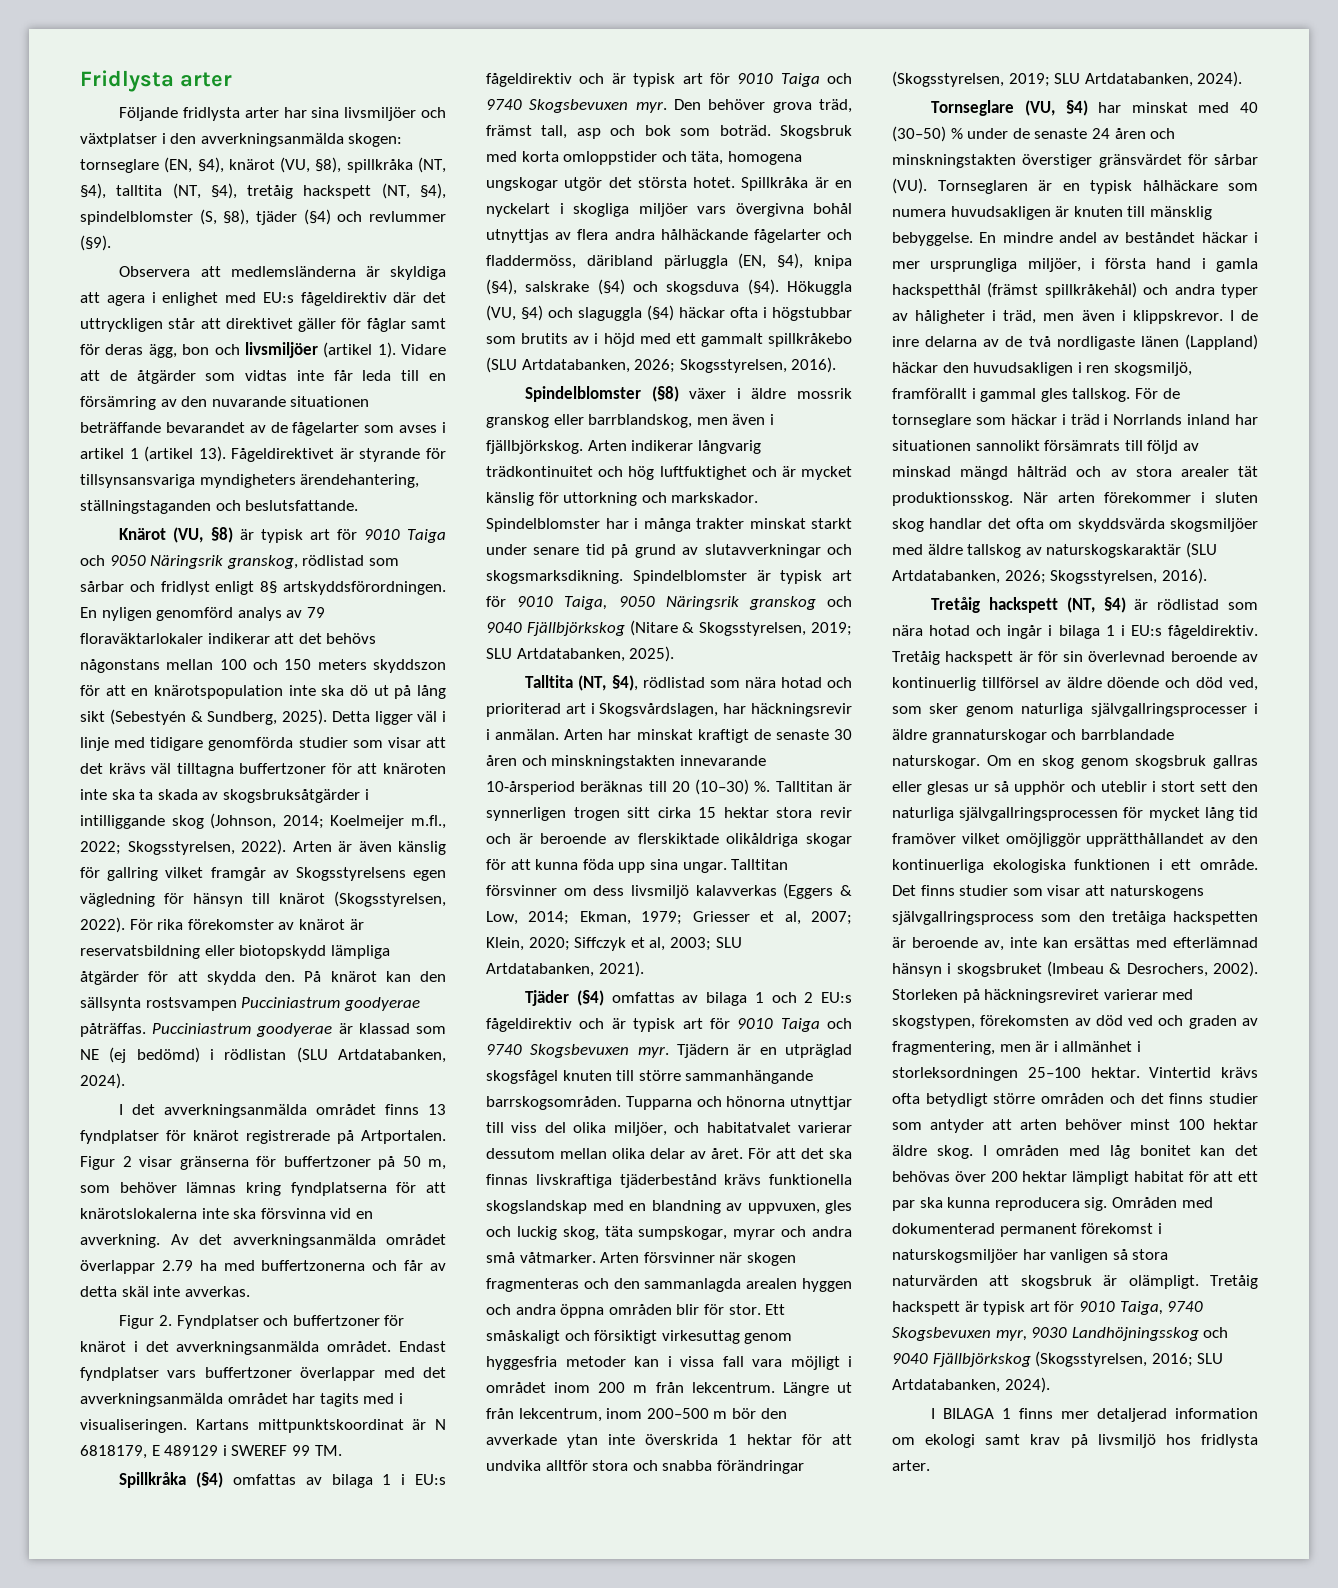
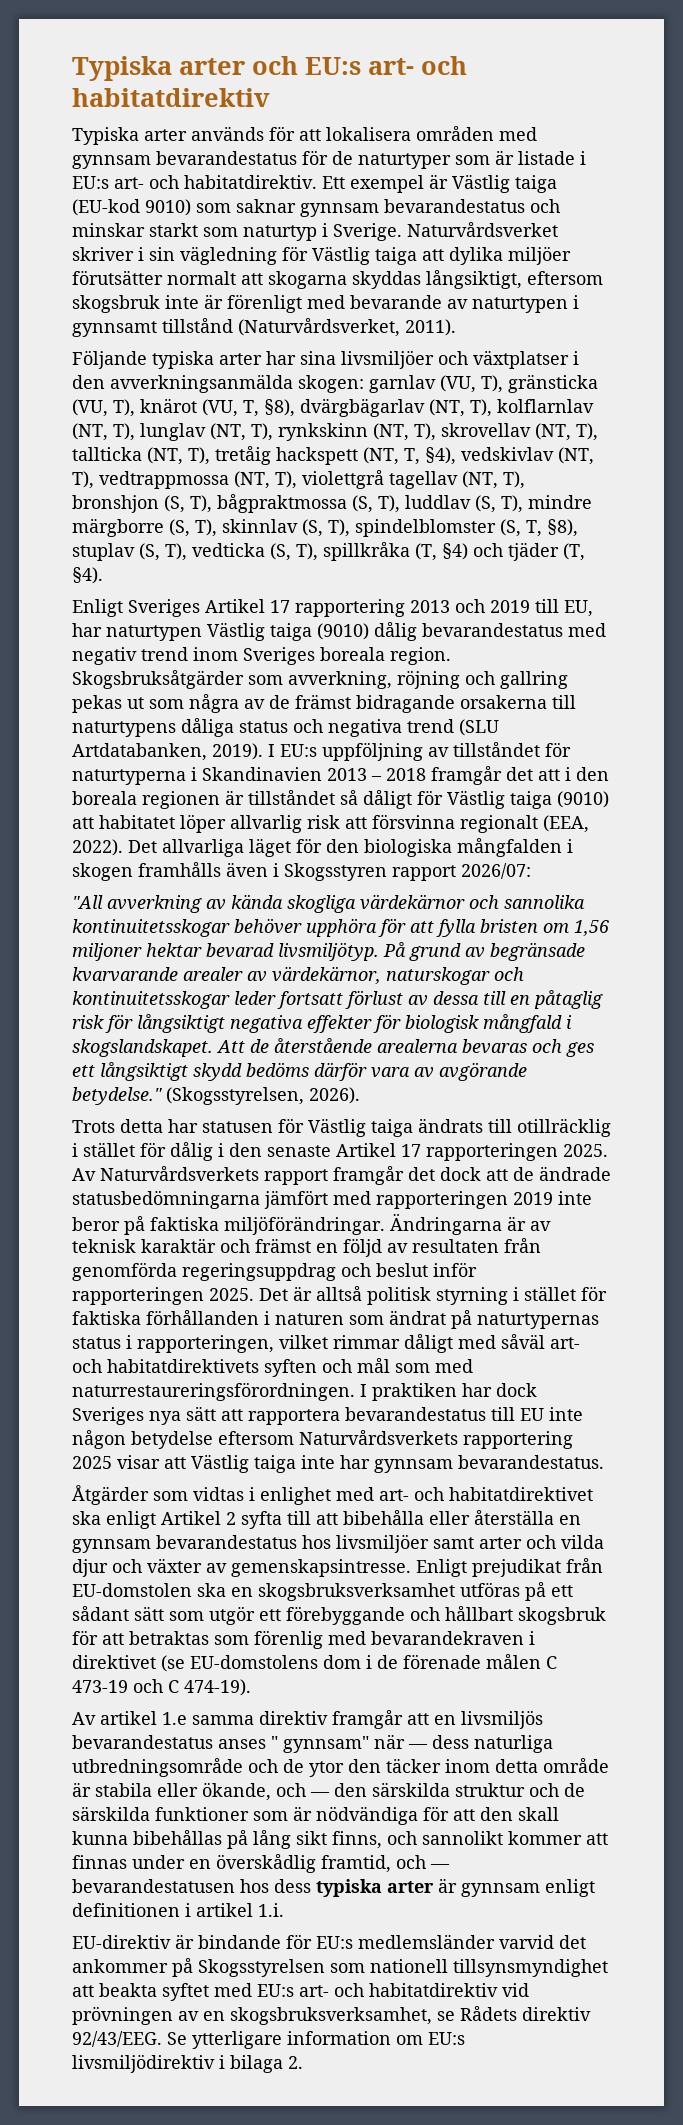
[80,70,232,92] Fridlysta arter -> [72,56,467,81] [72,88,270,107] [72,126,537,145] [72,150,586,169] [72,174,557,193] [72,199,560,217] [72,222,558,241] [72,246,571,265] [72,270,603,289] [72,294,579,313] [72,318,456,337] Typiska arter och EU:s art- och habitatdirektiv // Typiska arter används för att lokalisera områden med gynnsam bevarandestatus för de naturtyper som är listade i EU:s art- och habitatdirektiv. Ett exempel är Västlig taiga (EU-kod 9010) som saknar gynnsam bevarandestatus och minskar starkt som naturtyp i Sverige. Naturvårdsverket skriver i sin vägledning för Västlig taiga att dylika miljöer förutsätter normalt att skogarna skyddas långsiktigt, eftersom skogsbruk inte är förenligt med bevarande av naturtypen i gynnsamt tillstånd (Naturvårdsverket, 2011).
[183,107,241,121] fridlysta -> [152,351,214,369] typiska
[80,157,446,173] [80,183,446,199] [80,209,446,225] [80,235,111,251] [119,266,446,280] [80,292,446,306] [80,318,446,332] [80,342,446,358] [80,370,446,384] [80,396,370,410] [80,422,446,436] [80,446,446,462] [80,474,420,488] [80,500,359,514] [119,527,446,543] [80,555,399,569] [80,581,447,595] [80,607,325,621] [80,633,377,644] [80,659,446,673] [80,685,447,699] [80,709,446,725] [80,737,447,751] [80,763,446,777] [80,789,369,803] [80,813,446,829] [80,839,446,855] [80,867,446,881] [80,891,446,907] [80,917,364,933] [80,945,390,959] [80,971,446,985] [80,997,420,1011] [80,1023,446,1037] [80,1047,446,1063] [80,1073,125,1089] [119,1104,446,1118] [80,1130,446,1144] [80,1156,446,1170] [80,1182,446,1196] [80,1208,373,1219] [80,1234,446,1248] [80,1260,446,1274] [80,1286,250,1297] [119,1315,405,1329] [80,1341,447,1355] [80,1367,446,1381] [80,1393,403,1407] [80,1419,446,1433] [80,1445,342,1459] [119,1472,446,1488] [486,73,852,87] [486,99,852,113] [486,125,852,139] [486,151,802,165] [486,177,852,191] [486,203,852,217] [486,229,852,243] [486,253,852,269] [486,279,852,295] [486,305,852,321] [486,333,852,347] [486,357,837,373] [525,386,852,402] [486,414,774,428] [486,440,761,454] [486,466,852,480] [486,492,759,506] [486,518,852,532] [486,544,852,558] [486,570,852,584] [486,596,852,610] [486,620,852,636] [486,646,675,662] [525,675,852,691] [486,703,852,717] [486,729,852,743] [486,755,766,769] [486,779,852,795] [486,807,852,821] [486,833,852,847] [486,859,789,873] [486,883,852,899] [486,911,852,925] [486,937,742,951] [486,961,644,977] [525,990,852,1006] [486,1018,852,1032] [486,1044,852,1058] [486,1070,814,1084] [486,1096,852,1110] [486,1122,852,1136] [486,1148,852,1159] [486,1174,852,1188] [486,1200,852,1214] [486,1226,852,1240] [486,1252,796,1266] [486,1278,852,1292] [486,1304,786,1318] [486,1330,793,1344] [486,1356,852,1370] [486,1382,852,1396] [486,1408,787,1422] [486,1434,852,1448] [486,1460,804,1474] [892,71,1243,87] [931,100,1258,116] [892,126,1176,142] [892,154,1258,168] [892,178,1258,194] [892,206,1212,220] [892,232,1258,246] [892,258,1258,272] [892,282,1258,298] [892,310,1258,324] [892,334,1258,350] [892,362,1192,376] [892,388,1180,402] [892,414,1258,428] [892,440,1199,454] [892,466,1258,480] [892,492,1258,506] [892,518,1258,532] [892,542,1217,558] [892,568,1207,584] [931,597,1258,613] [892,625,1258,639] [892,651,1258,665] [892,677,1258,691] [892,703,1258,717] [892,729,1174,743] [892,755,1258,769] [892,781,1258,795] [892,807,1258,821] [892,833,1258,847] [892,859,1258,873] [892,885,1204,899] [892,911,1258,925] [892,937,1258,951] [892,961,1258,977] [892,989,1194,1003] [892,1015,1258,1029] [892,1041,1141,1055] [892,1067,1258,1081] [892,1093,1258,1107] [892,1119,1258,1133] [892,1145,1258,1159] [892,1171,1258,1185] [892,1197,1213,1211] [892,1223,1162,1237] [892,1249,1169,1263] [892,1275,1258,1289] [892,1301,1204,1315] [892,1327,1229,1341] [892,1351,1224,1367] [892,1377,1050,1393] [931,1408,1258,1422] [892,1434,1258,1448] [892,1460,930,1471] tornseglare (EN, §4), knärot (VU, §8), spillkråka (NT, §4), talltita (NT, §4), tretåig hackspett (NT, §4), spindelblomster (S, §8), tjäder (§4) och revlummer (§9). // Observera att medlemsländerna är skyldiga att agera i enlighet med EU:s fågeldirektiv där det uttryckligen står att direktivet gäller för fåglar samt för deras ägg, bon och livsmiljöer (artikel 1). Vidare att de åtgärder som vidtas inte får leda till en försämring av den nuvarande situationen beträffande bevarandet av de fågelarter som avses i artikel 1 (artikel 13). Fågeldirektivet är styrande för tillsynsansvariga myndigheters ärendehantering, ställningstaganden och beslutsfattande. // Knärot (VU, §8) är typisk art för 9010 Taiga och 9050 Näringsrik granskog, rödlistad som sårbar och fridlyst enligt 8§ artskyddsförordningen. En nyligen genomförd analys av 79 floraväktarlokaler indikerar att det behövs någonstans mellan 100 och 150 meters skyddszon för att en knärotspopulation inte ska dö ut på lång sikt (Sebestyén & Sundberg, 2025). Detta ligger väl i linje med tidigare genomförda studier som visar att det krävs väl tilltagna buffertzoner för att knäroten inte ska ta skada av skogsbruksåtgärder i intilliggande skog (Johnson, 2014; Koelmeijer m.fl., 2022; Skogsstyrelsen, 2022). Arten är även känslig för gallring vilket framgår av Skogsstyrelsens egen vägledning för hänsyn till knärot (Skogsstyrelsen, 2022). För rika förekomster av knärot är reservatsbildning eller biotopskydd lämpliga åtgärder för att skydda den. På knärot kan den sällsynta rostsvampen Pucciniastrum goodyerae påträffas. Pucciniastrum goodyerae är klassad som NE (ej bedömd) i rödlistan (SLU Artdatabanken, 2024). // I det avverkningsanmälda området finns 13 fyndplatser för knärot registrerade på Artportalen. Figur 2 visar gränserna för buffertzoner på 50 m, som behöver lämnas kring fyndplatserna för att knärotslokalerna inte ska försvinna vid en avverkning. Av det avverkningsanmälda området överlappar 2.79 ha med buffertzonerna och får av detta skäl inte avverkas. // Figur 2. Fyndplatser och buffertzoner för knärot i det avverkningsanmälda området. Endast fyndplatser vars buffertzoner överlappar med det avverkningsanmälda området har tagits med i visualiseringen. Kartans mittpunktskoordinat är N 6818179, E 489129 i SWEREF 99 TM. // Spillkråka (§4) omfattas av bilaga 1 i EU:s fågeldirektiv och är typisk art för 9010 Taiga och 9740 Skogsbevuxen myr. Den behöver grova träd, främst tall, asp och bok som boträd. Skogsbruk med korta omloppstider och täta, homogena ungskogar utgör det största hotet. Spillkråka är en nyckelart i skogliga miljöer vars övergivna bohål utnyttjas av flera andra hålhäckande fågelarter och fladdermöss, däribland pärluggla (EN, §4), knipa (§4), salskrake (§4) och skogsduva (§4). Hökuggla (VU, §4) och slaguggla (§4) häckar ofta i högstubbar som brutits av i höjd med ett gammalt spillkråkebo (SLU Artdatabanken, 2026; Skogsstyrelsen, 2016). // Spindelblomster (§8) växer i äldre mossrik granskog eller barrblandskog, men även i fjällbjörkskog. Arten indikerar långvarig trädkontinuitet och hög luftfuktighet och är mycket känslig för uttorkning och markskador. Spindelblomster har i många trakter minskat starkt under senare tid på grund av slutavverkningar och skogsmarksdikning. Spindelblomster är typisk art för 9010 Taiga, 9050 Näringsrik granskog och 9040 Fjällbjörkskog (Nitare & Skogsstyrelsen, 2019; SLU Artdatabanken, 2025). // Talltita (NT, §4), rödlistad som nära hotad och prioriterad art i Skogsvårdslagen, har häckningsrevir i anmälan. Arten har minskat kraftigt de senaste 30 åren och minskningstakten innevarande 10-årsperiod beräknas till 20 (10–30) %. Talltitan är synnerligen trogen sitt cirka 15 hektar stora revir och är beroende av flerskiktade olikåldriga skogar för att kunna föda upp sina ungar. Talltitan försvinner om dess livsmiljö kalavverkas (Eggers & Low, 2014; Ekman, 1979; Griesser et al, 2007; Klein, 2020; Siffczyk et al, 2003; SLU Artdatabanken, 2021). // Tjäder (§4) omfattas av bilaga 1 och 2 EU:s fågeldirektiv och är typisk art för 9010 Taiga och 9740 Skogsbevuxen myr. Tjädern är en utpräglad skogsfågel knuten till större sammanhängande barrskogsområden. Tupparna och hönorna utnyttjar till viss del olika miljöer, och habitatvalet varierar dessutom mellan olika delar av året. För att det ska finnas livskraftiga tjäderbestånd krävs funktionella skogslandskap med en blandning av uppvuxen, gles och luckig skog, täta sumpskogar, myrar och andra små våtmarker. Arten försvinner när skogen fragmenteras och den sammanlagda arealen hyggen och andra öppna områden blir för stor. Ett småskaligt och försiktigt virkesuttag genom hyggesfria metoder kan i vissa fall vara möjligt i området inom 200 m från lekcentrum. Längre ut från lekcentrum, inom 200–500 m bör den avverkade ytan inte överskrida 1 hektar för att undvika alltför stora och snabba förändringar (Skogsstyrelsen, 2019; SLU Artdatabanken, 2024). // Tornseglare (VU, §4) har minskat med 40 (30–50) % under de senaste 24 åren och minskningstakten överstiger gränsvärdet för sårbar (VU). Tornseglaren är en typisk hålhäckare som numera huvudsakligen är knuten till mänsklig bebyggelse. En mindre andel av beståndet häckar i mer ursprungliga miljöer, i första hand i gamla hackspetthål (främst spillkråkehål) och andra typer av håligheter i träd, men även i klippskrevor. I de inre delarna av de två nordligaste länen (Lappland) häckar den huvudsakligen i ren skogsmiljö, framförallt i gammal gles tallskog. För de tornseglare som häckar i träd i Norrlands inland har situationen sannolikt försämrats till följd av minskad mängd hålträd och av stora arealer tät produktionsskog. När arten förekommer i sluten skog handlar det ofta om skyddsvärda skogsmiljöer med äldre tallskog av naturskogskaraktär (SLU Artdatabanken, 2026; Skogsstyrelsen, 2016). // Tretåig hackspett (NT, §4) är rödlistad som nära hotad och ingår i bilaga 1 i EU:s fågeldirektiv. Tretåig hackspett är för sin överlevnad beroende av kontinuerlig tillförsel av äldre döende och död ved, som sker genom naturliga självgallringsprocesser i äldre grannaturskogar och barrblandade naturskogar. Om en skog genom skogsbruk gallras eller glesas ur så upphör och uteblir i stort sett den naturliga självgallringsprocessen för mycket lång tid framöver vilket omöjliggör upprätthållandet av den kontinuerliga ekologiska funktionen i ett område. Det finns studier som visar att naturskogens självgallringsprocess som den tretåiga hackspetten är beroende av, inte kan ersättas med efterlämnad hänsyn i skogsbruket (Imbeau & Desrochers, 2002). Storleken på häckningsreviret varierar med skogstypen, förekomsten av död ved och graden av fragmentering, men är i allmänhet i storleksordningen 25–100 hektar. Vintertid krävs ofta betydligt större områden och det finns studier som antyder att arten behöver minst 100 hektar äldre skog. I områden med låg bonitet kan det behövas över 200 hektar lämpligt habitat för att ett par ska kunna reproducera sig. Områden med dokumenterad permanent förekomst i naturskogsmiljöer har vanligen så stora naturvärden att skogsbruk är olämpligt. Tretåig hackspett är typisk art för 9010 Taiga, 9740 Skogsbevuxen myr, 9030 Landhöjningsskog och 9040 Fjällbjörkskog (Skogsstyrelsen, 2016; SLU Artdatabanken, 2024). // I BILAGA 1 finns mer detaljerad information om ekologi samt krav på livsmiljö hos fridlysta arter. -> [369,374,598,393] [72,398,594,417] [72,423,598,441] [72,446,594,465] [72,470,525,489] [72,494,592,513] [72,518,578,537] [72,542,585,561] [72,567,103,584] [72,599,593,617] [72,622,606,641] [72,647,451,665] [72,670,568,689] [72,694,576,713] [72,718,499,737] [72,742,571,761] [72,766,609,785] [72,790,609,809] [72,814,589,833] [72,838,573,857] [72,862,531,881] [72,894,585,913] [72,918,609,937] [72,942,585,961] [72,966,524,985] [72,990,603,1009] [72,1014,572,1033] [72,1038,594,1057] [72,1062,527,1081] [72,1087,360,1105] [72,1118,611,1137] [72,1142,608,1161] [72,1166,611,1185] [72,1190,592,1209] [72,1213,551,1235] [72,1238,541,1257] [72,1262,477,1281] [72,1286,607,1305] [72,1310,599,1329] [72,1334,580,1353] [72,1358,473,1377] [72,1382,537,1401] [72,1406,583,1425] [72,1430,573,1449] [72,1454,604,1473] [72,1485,593,1505] [72,1510,581,1529] [72,1534,604,1553] [72,1558,603,1577] [72,1582,573,1601] [72,1606,606,1625] [72,1630,535,1649] [72,1654,557,1672] [72,1679,251,1696] [72,1710,543,1729] [72,1734,553,1753] [72,1758,609,1777] [72,1782,585,1801] [72,1806,559,1825] [72,1830,608,1849] [72,1854,450,1873] [72,1878,595,1897] [72,1903,284,1917] [72,1934,586,1949] [72,1958,608,1977] [72,1983,529,2001] [72,2006,591,2025] [72,2031,465,2049] [72,2054,303,2073] garnlav (VU, T), gränsticka (VU, T), knärot (VU, T, §8), dvärgbägarlav (NT, T), kolflarnlav (NT, T), lunglav (NT, T), rynkskinn (NT, T), skrovellav (NT, T), tallticka (NT, T), tretåig hackspett (NT, T, §4), vedskivlav (NT, T), vedtrappmossa (NT, T), violettgrå tagellav (NT, T), bronshjon (S, T), bågpraktmossa (S, T), luddlav (S, T), mindre märgborre (S, T), skinnlav (S, T), spindelblomster (S, T, §8), stuplav (S, T), vedticka (S, T), spillkråka (T, §4) och tjäder (T, §4). // Enligt Sveriges Artikel 17 rapportering 2013 och 2019 till EU, har naturtypen Västlig taiga (9010) dålig bevarandestatus med negativ trend inom Sveriges boreala region. Skogsbruksåtgärder som avverkning, röjning och gallring pekas ut som några av de främst bidragande orsakerna till naturtypens dåliga status och negativa trend (SLU Artdatabanken, 2019). I EU:s uppföljning av tillståndet för naturtyperna i Skandinavien 2013 – 2018 framgår det att i den boreala regionen är tillståndet så dåligt för Västlig taiga (9010) att habitatet löper allvarlig risk att försvinna regionalt (EEA, 2022). Det allvarliga läget för den biologiska mångfalden i skogen framhålls även i Skogsstyren rapport 2026/07: // "All avverkning av kända skogliga värdekärnor och sannolika kontinuitetsskogar behöver upphöra för att fylla bristen om 1,56 miljoner hektar bevarad livsmiljötyp. På grund av begränsade kvarvarande arealer av värdekärnor, naturskogar och kontinuitetsskogar leder fortsatt förlust av dessa till en påtaglig risk för långsiktigt negativa effekter för biologisk mångfald i skogslandskapet. Att de återstående arealerna bevaras och ges ett långsiktigt skydd bedöms därför vara av avgörande betydelse." (Skogsstyrelsen, 2026). // Trots detta har statusen för Västlig taiga ändrats till otillräcklig i stället för dålig i den senaste Artikel 17 rapporteringen 2025. Av Naturvårdsverkets rapport framgår det dock att de ändrade statusbedömningarna jämfört med rapporteringen 2019 inte beror på faktiska miljöförändringar. Ändringarna är av teknisk karaktär och främst en följd av resultaten från genomförda regeringsuppdrag och beslut inför rapporteringen 2025. Det är alltså politisk styrning i stället för faktiska förhållanden i naturen som ändrat på naturtypernas status i rapporteringen, vilket rimmar dåligt med såväl art- och habitatdirektivets syften och mål som med naturrestaureringsförordningen. I praktiken har dock Sveriges nya sätt att rapportera bevarandestatus till EU inte någon betydelse eftersom Naturvårdsverkets rapportering 2025 visar att Västlig taiga inte har gynnsam bevarandestatus. // Åtgärder som vidtas i enlighet med art- och habitatdirektivet ska enligt Artikel 2 syfta till att bibehålla eller återställa en gynnsam bevarandestatus hos livsmiljöer samt arter och vilda djur och växter av gemenskapsintresse. Enligt prejudikat från EU-domstolen ska en skogsbruksverksamhet utföras på ett sådant sätt som utgör ett förebyggande och hållbart skogsbruk för att betraktas som förenlig med bevarandekraven i direktivet (se EU-domstolens dom i de förenade målen C 473-19 och C 474-19). // Av artikel 1.e samma direktiv framgår att en livsmiljös bevarandestatus anses " gynnsam" när — dess naturliga utbredningsområde och de ytor den täcker inom detta område är stabila eller ökande, och — den särskilda struktur och de särskilda funktioner som är nödvändiga för att den skall kunna bibehållas på lång sikt finns, och sannolikt kommer att finnas under en överskådlig framtid, och — bevarandestatusen hos dess typiska arter är gynnsam enligt definitionen i artikel 1.i. // EU-direktiv är bindande för EU:s medlemsländer varvid det ankommer på Skogsstyrelsen som nationell tillsynsmyndighet att beakta syftet med EU:s art- och habitatdirektiv vid prövningen av en skogsbruksverksamhet, se Rådets direktiv 92/43/EEG. Se ytterligare information om EU:s livsmiljödirektiv i bilaga 2.

